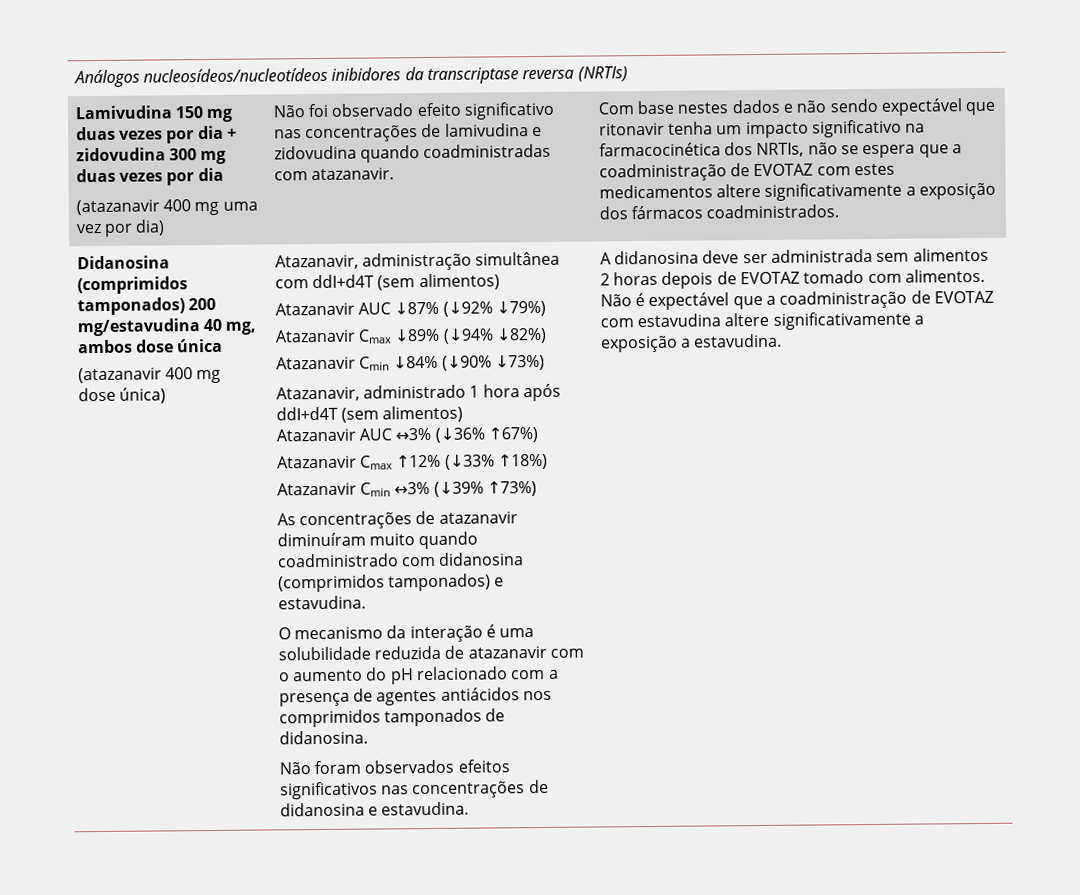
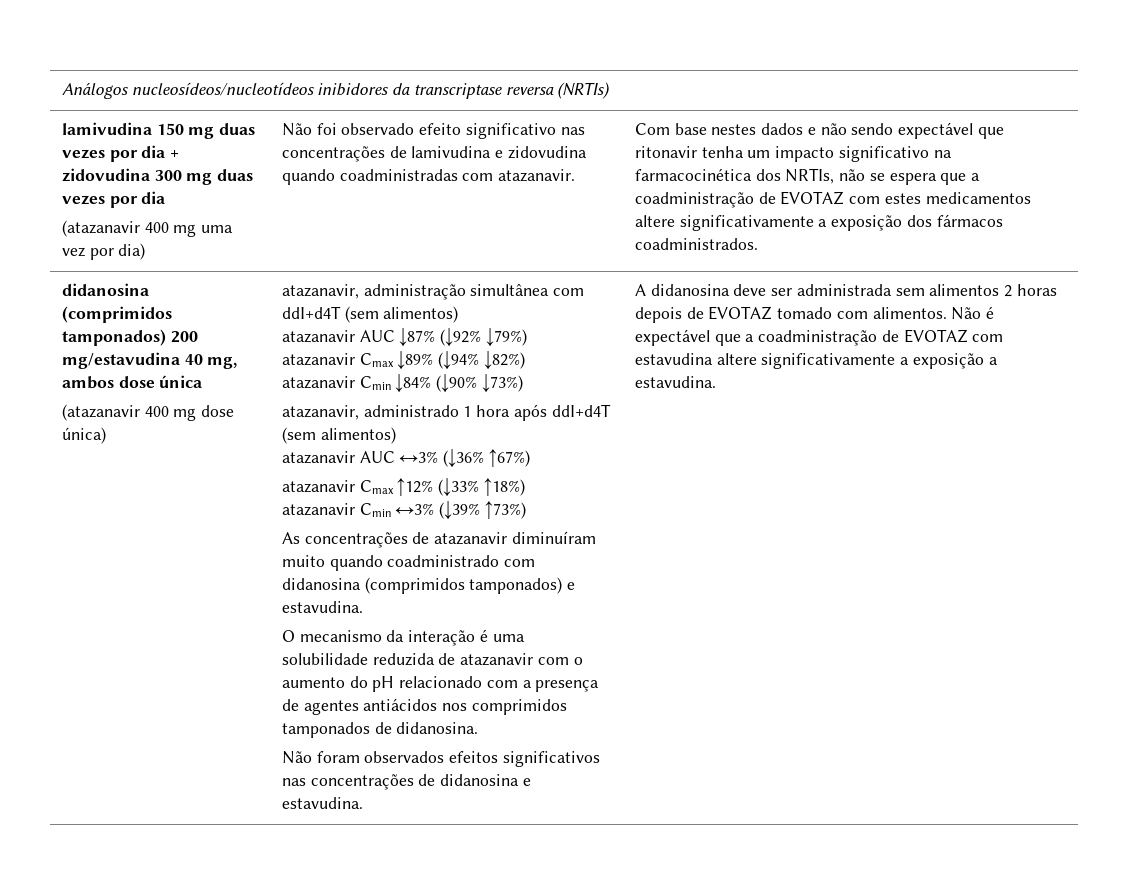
[74,105,172,120] Lamivudina -> [62,122,153,135] lamivudina
[76,255,170,270] Didanosina -> [62,283,150,296] didanosina
[274,254,359,270] Atazanavir, -> [282,284,360,299] atazanavir,
[274,302,355,316] Atazanavir -> [282,330,356,343] atazanavir
[274,329,356,343] Atazanavir -> [282,353,356,366] atazanavir
[275,356,356,370] Atazanavir -> [282,376,356,389] atazanavir
[275,386,360,402] Atazanavir, -> [282,405,360,420] atazanavir,
[275,428,356,442] Atazanavir -> [282,451,356,464] atazanavir
[276,455,357,469] Atazanavir -> [282,480,356,493] atazanavir
[276,482,357,496] Atazanavir -> [282,503,356,516] atazanavir

